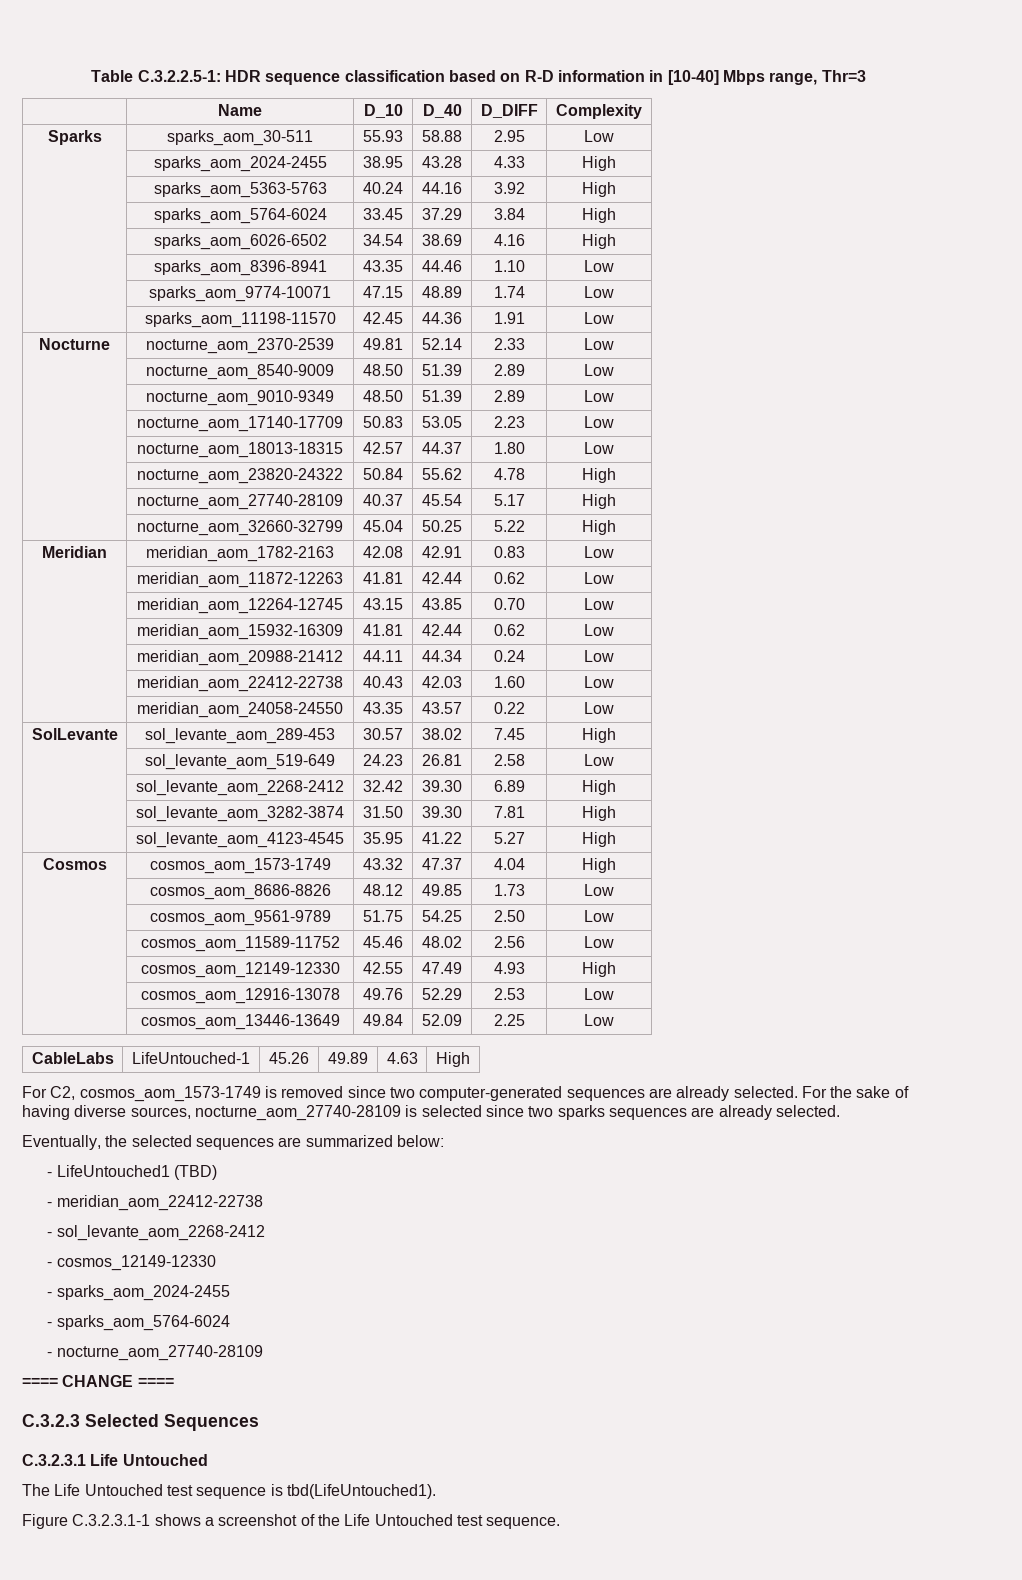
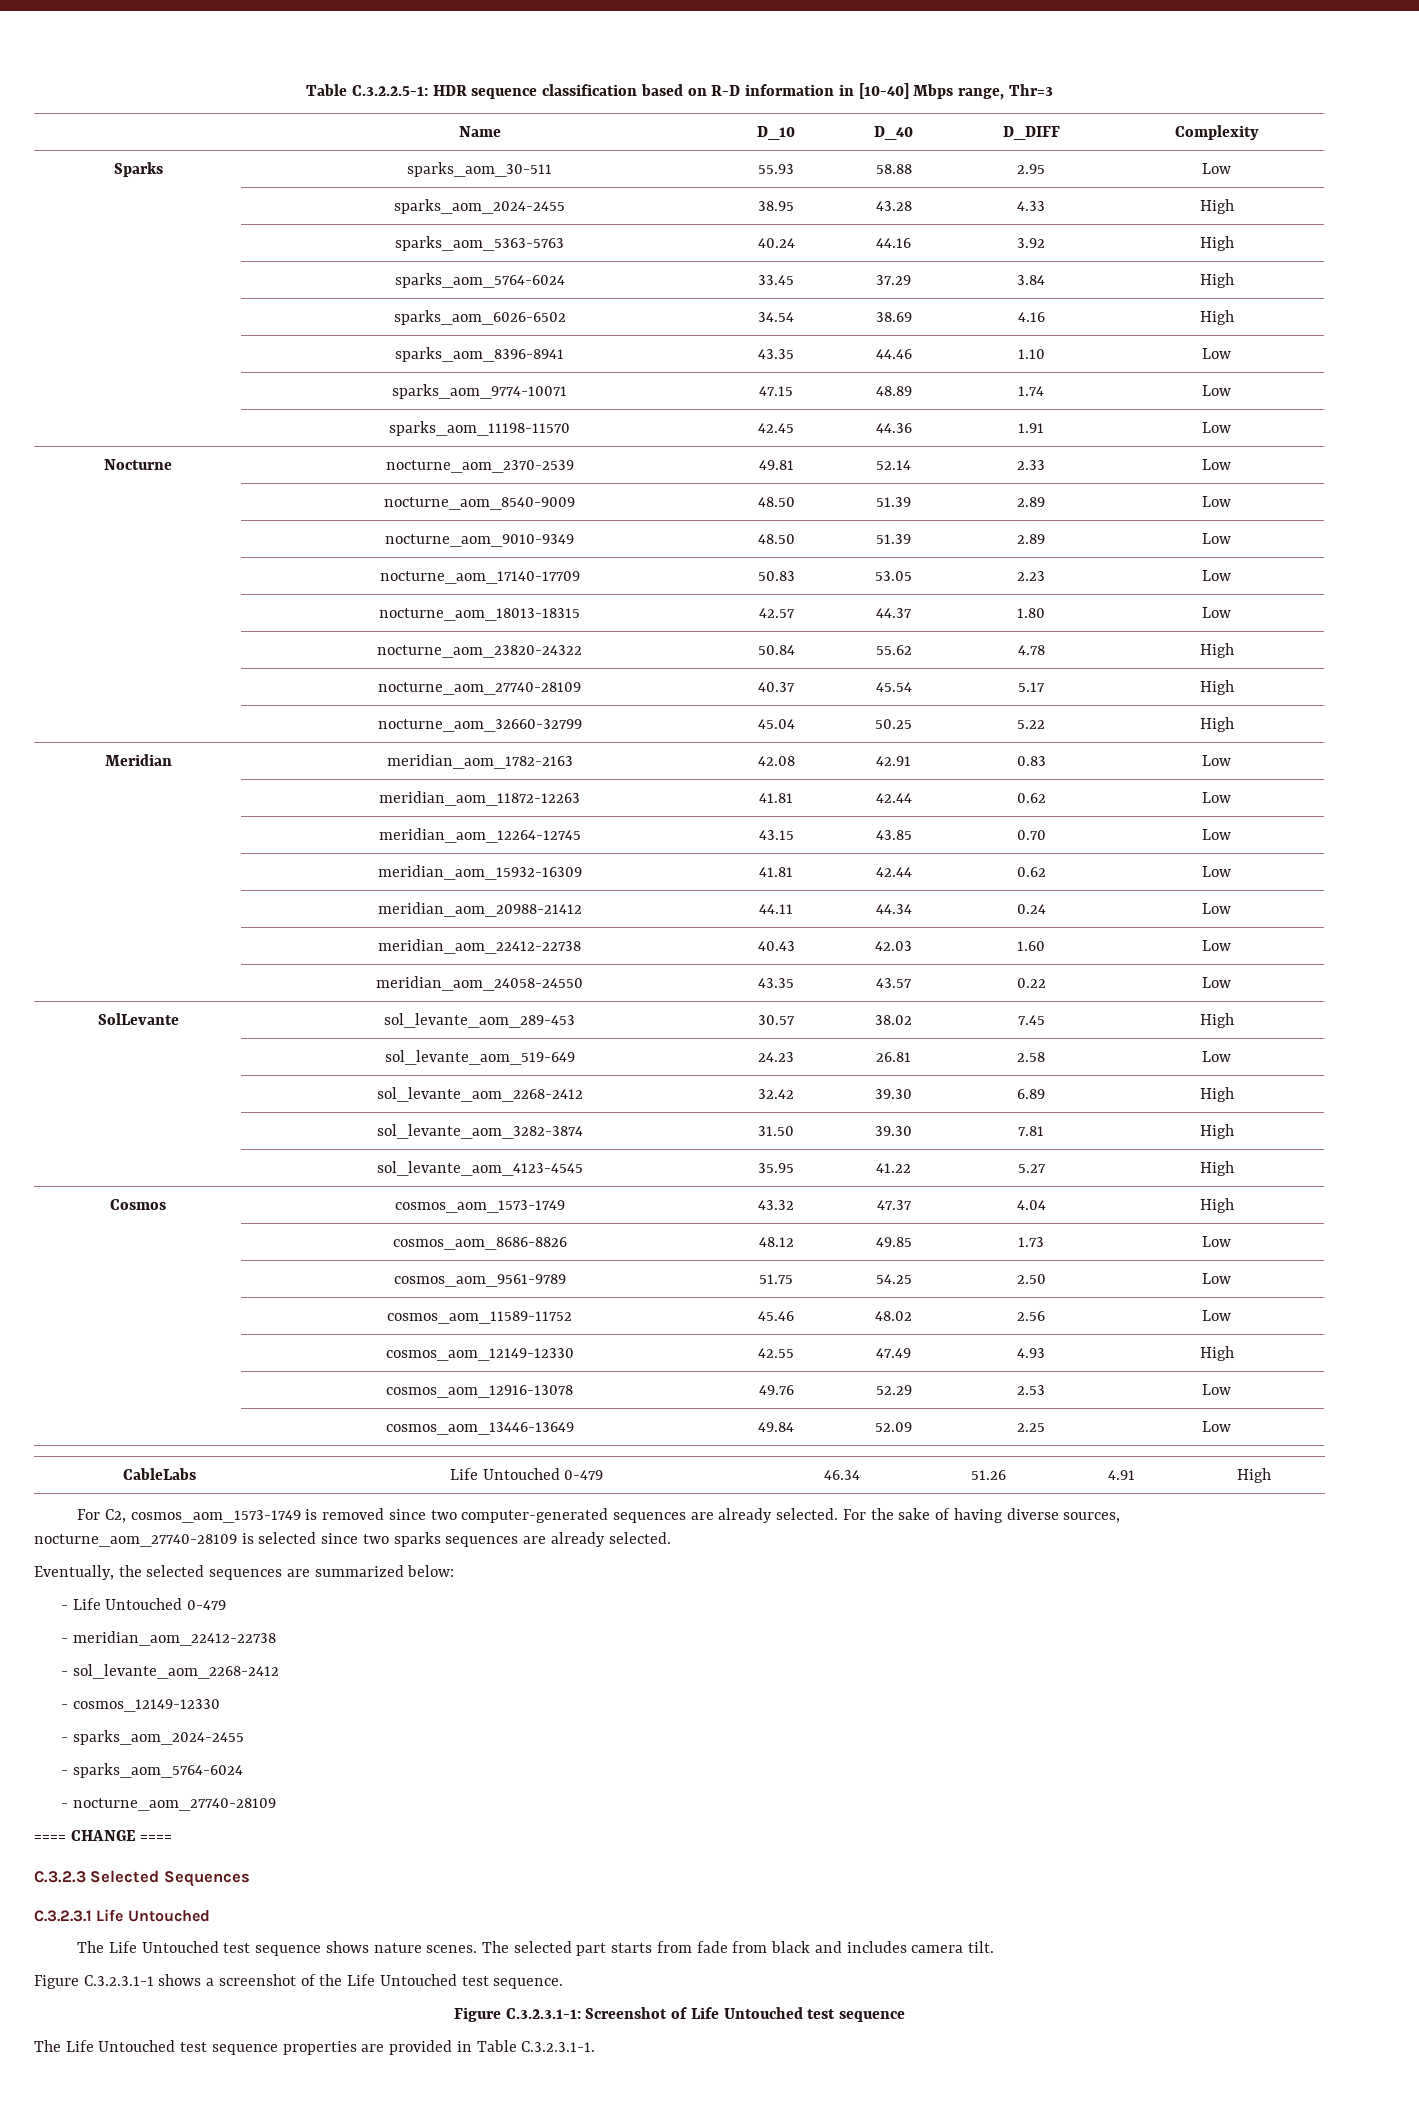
[132,1052,250,1064] [269,1052,309,1064] [328,1052,368,1064] [386,1052,418,1064] LifeUntouched-1 | 45.26 | 49.89 | 4.63 -> [449,1468,604,1480] [824,1470,860,1480] [970,1470,1006,1480] [1108,1470,1135,1480] Life Untouched 0-479 | 46.34 | 51.26 | 4.91
[56,1165,218,1180] LifeUntouched1 (TBD) -> [72,1598,227,1610] Life Untouched 0-479
[270,1484,436,1499] is tbd(LifeUntouched1). -> [325,1941,994,1956] shows nature scenes. The selected part starts from fade from black and includes camera tilt.
(561, 1523) none -> [453,2007,906,2022] [34,2040,596,2055] // Figure C.3.2.3.1-1: Screenshot of Life Untouched test sequence // The Life Untouched test sequence properties are provided in Table C.3.2.3.1-1.

